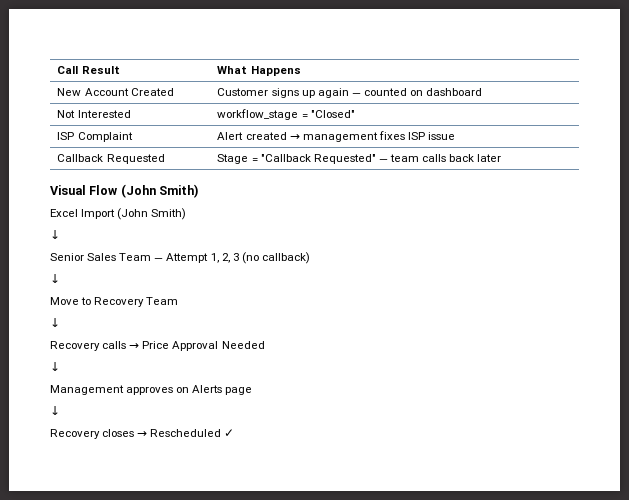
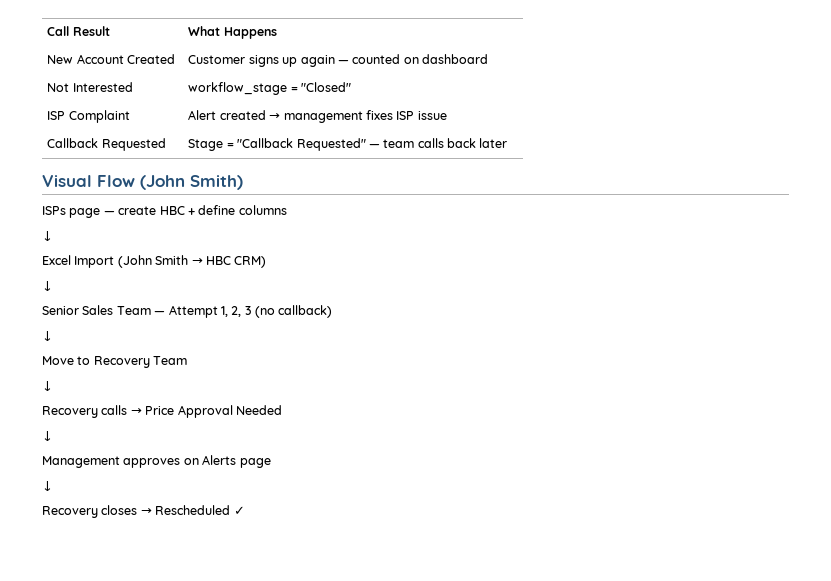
(200, 191) none -> [42,205,287,218] [42,231,53,241] // ISPs page — create HBC + define columns // ↓
[151,208,187,220] Smith) -> [155,255,267,268] Smith → HBC CRM)

